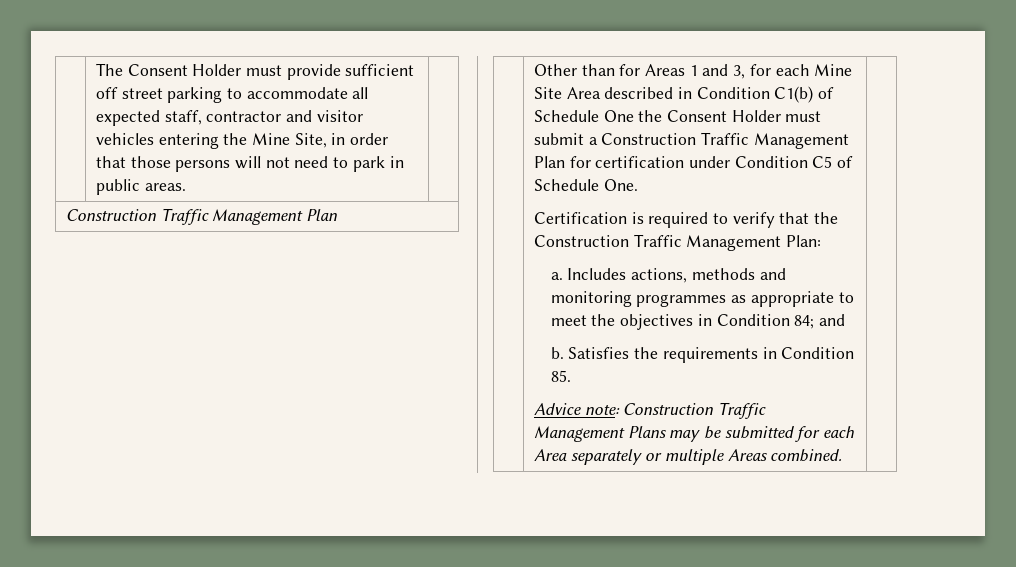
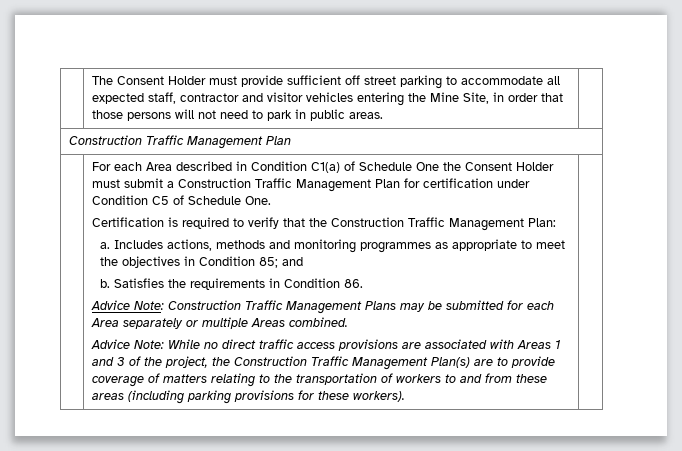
[533,64,853,79] [533,87,562,99] Other than for Areas 1 and 3, for each Mine Site -> [91,162,142,171] For each
[774,86,814,103] C1(b) -> [310,162,340,173] C1(a)
[794,315,815,329] 84; -> [259,257,279,268] 85;
[550,370,571,382] [533,403,620,415] 85. // Advice note: -> [344,279,364,288] [90,300,164,310] 86. // Advice Note:
(843, 455) none -> [90,339,560,351] [91,356,555,370] [91,373,547,387] [91,390,405,404] // Advice Note: While no direct traffic access provisions are associated with Areas 1 and 3 of the project, the Construction Traffic Management Plan(s) are to provide coverage of matters relating to the transportation of workers to and from these areas (including parking provisions for these workers).

